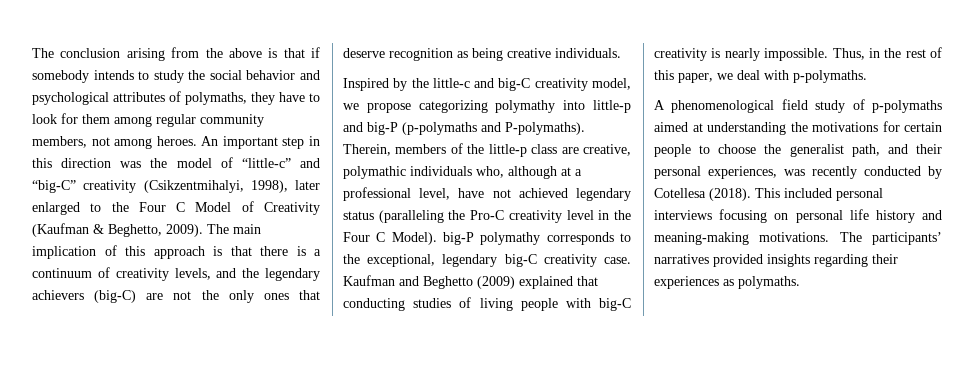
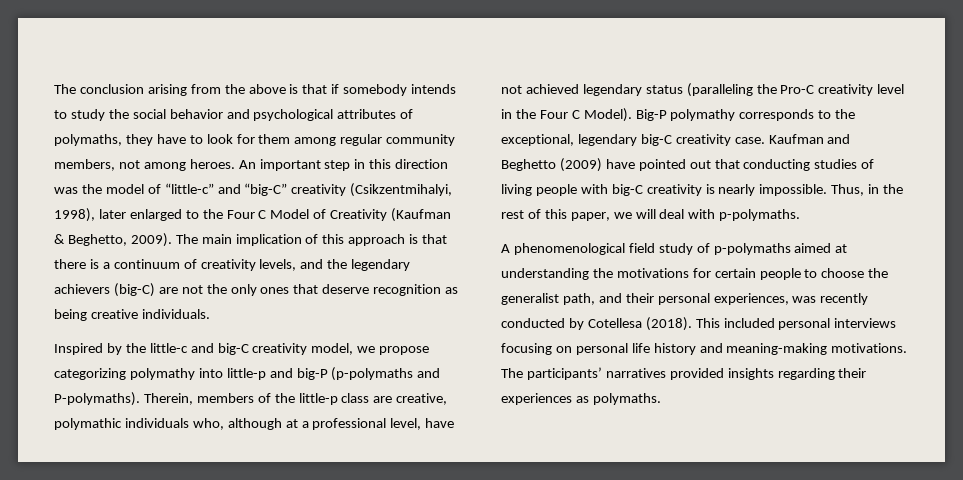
[443,232,474,245] big-P -> [635,109,667,121] Big-P
[519,276,573,289] explained -> [605,159,711,171] have pointed out
(733, 76) none -> [635,209,656,219] will

